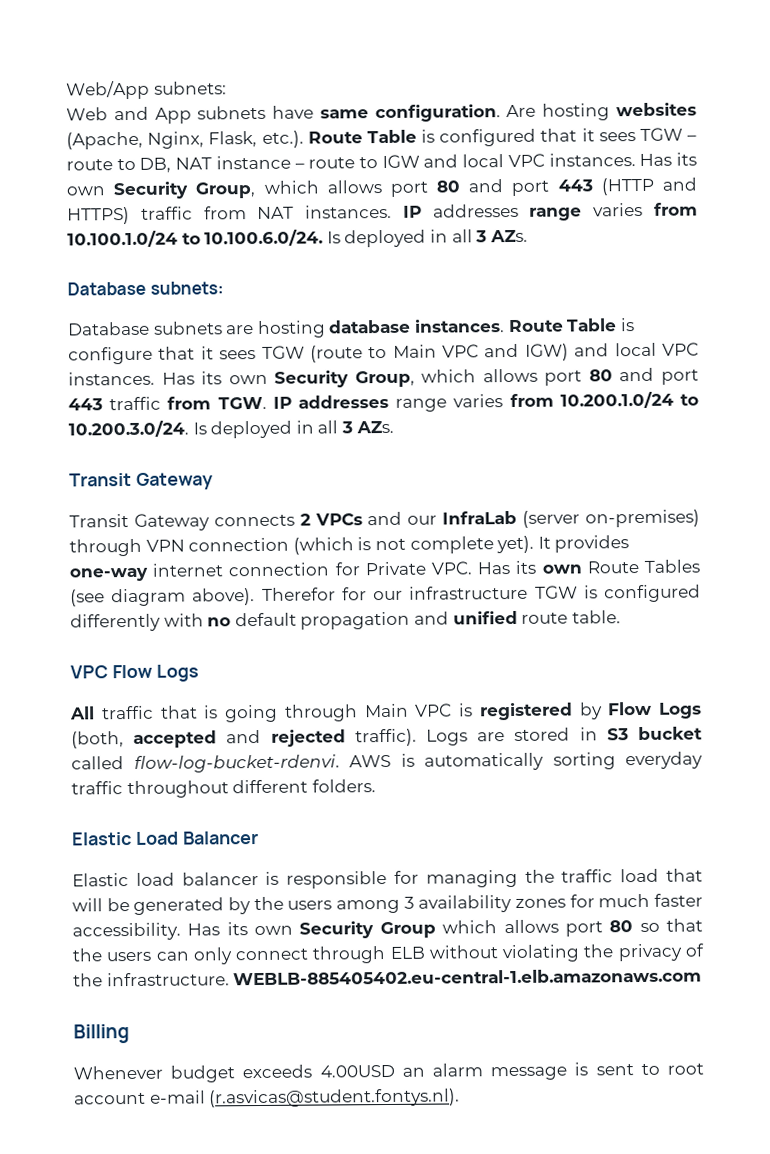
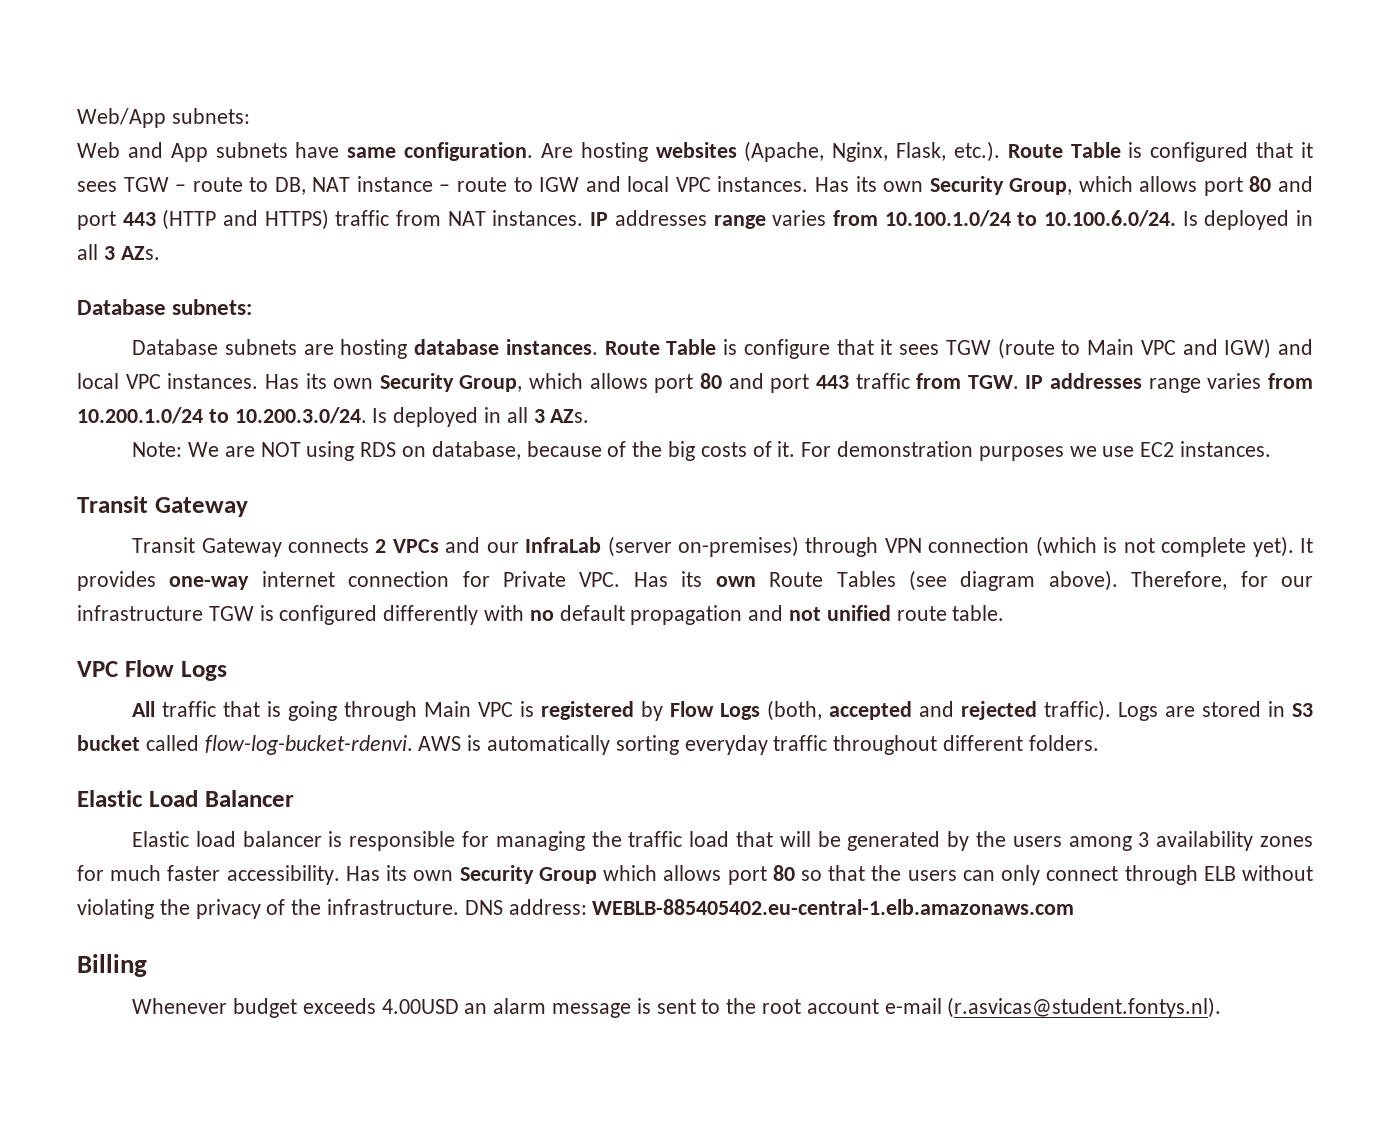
(394, 427) none -> [132,441,1271,461] // Note: We are NOT using RDS on database, because of the big costs of it. For demonstration purposes we use EC2 instances.
[261,587,336,601] Therefor -> [1131,571,1228,590] Therefore,
(449, 618) none -> [789,607,822,621] not
(230, 979) none -> [464,899,587,915] DNS address:
(660, 1069) none -> [726,998,757,1014] the

